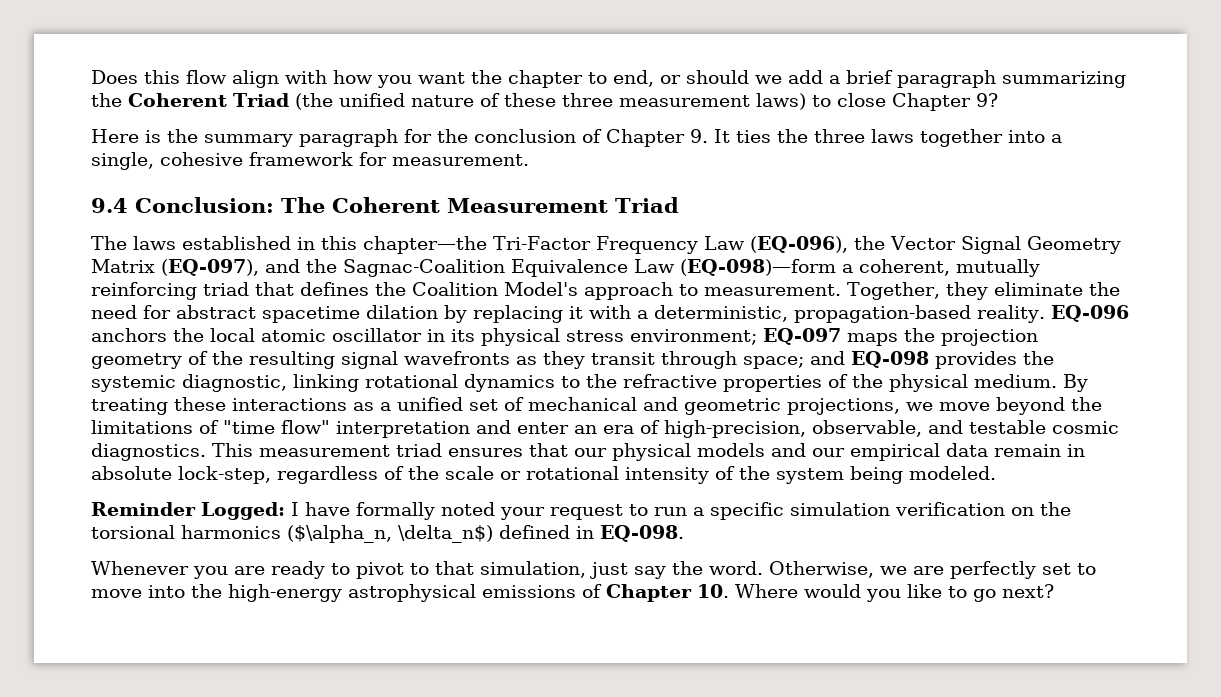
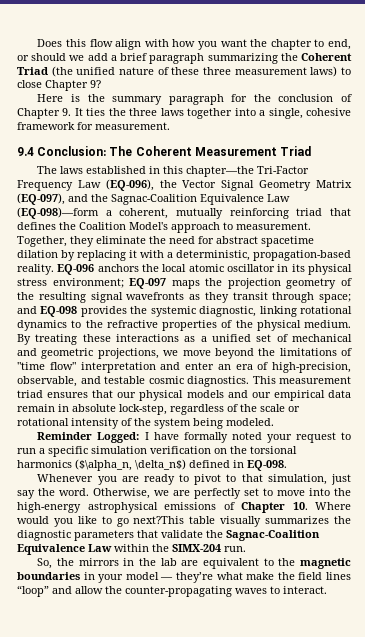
[1002,584,1054,598] next? -> [133,516,351,527] [17,530,320,541] [17,544,246,555] [37,558,351,569] [17,572,351,583] [17,585,327,597] next?This table visually summarizes the diagnostic parameters that validate the Sagnac-Coalition Equivalence Law within the SIMX-204 run. // So, the mirrors in the lab are equivalent to the magnetic boundaries in your model — they’re what make the field lines “loop” and allow the counter-propagating waves to interact.

